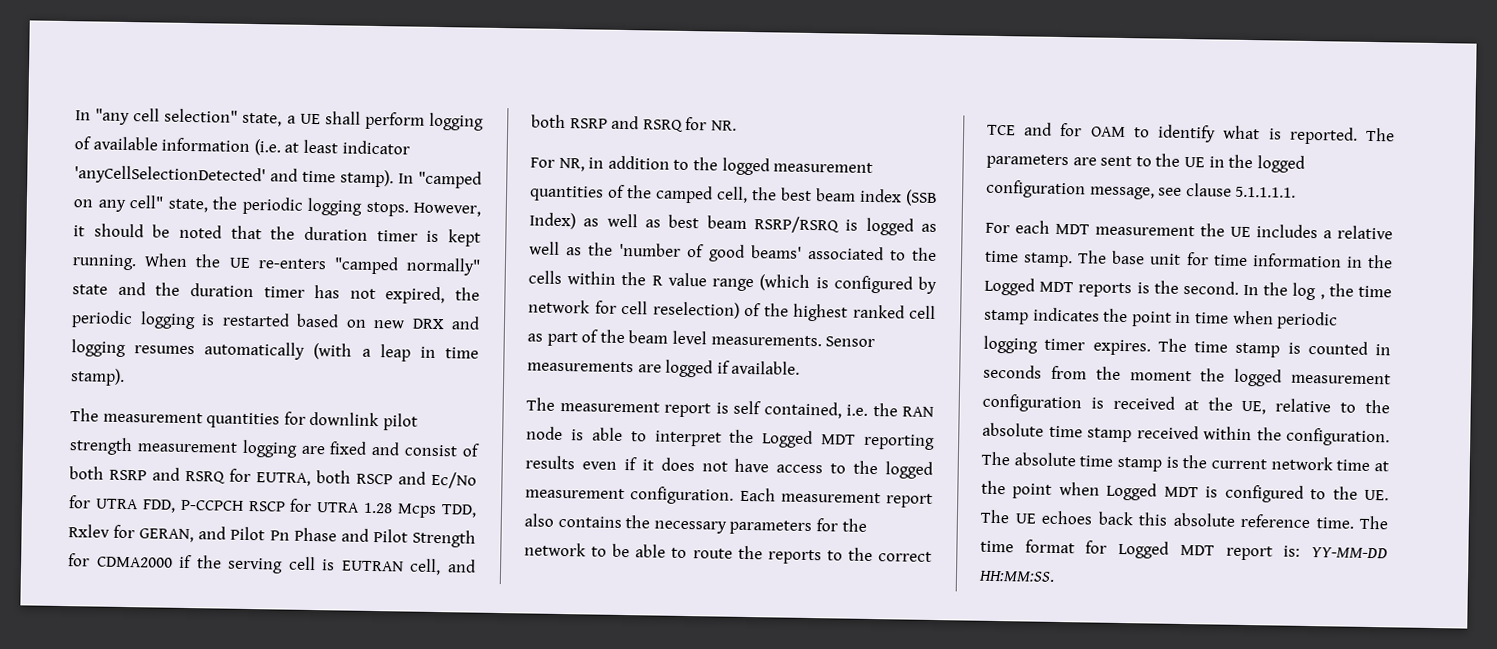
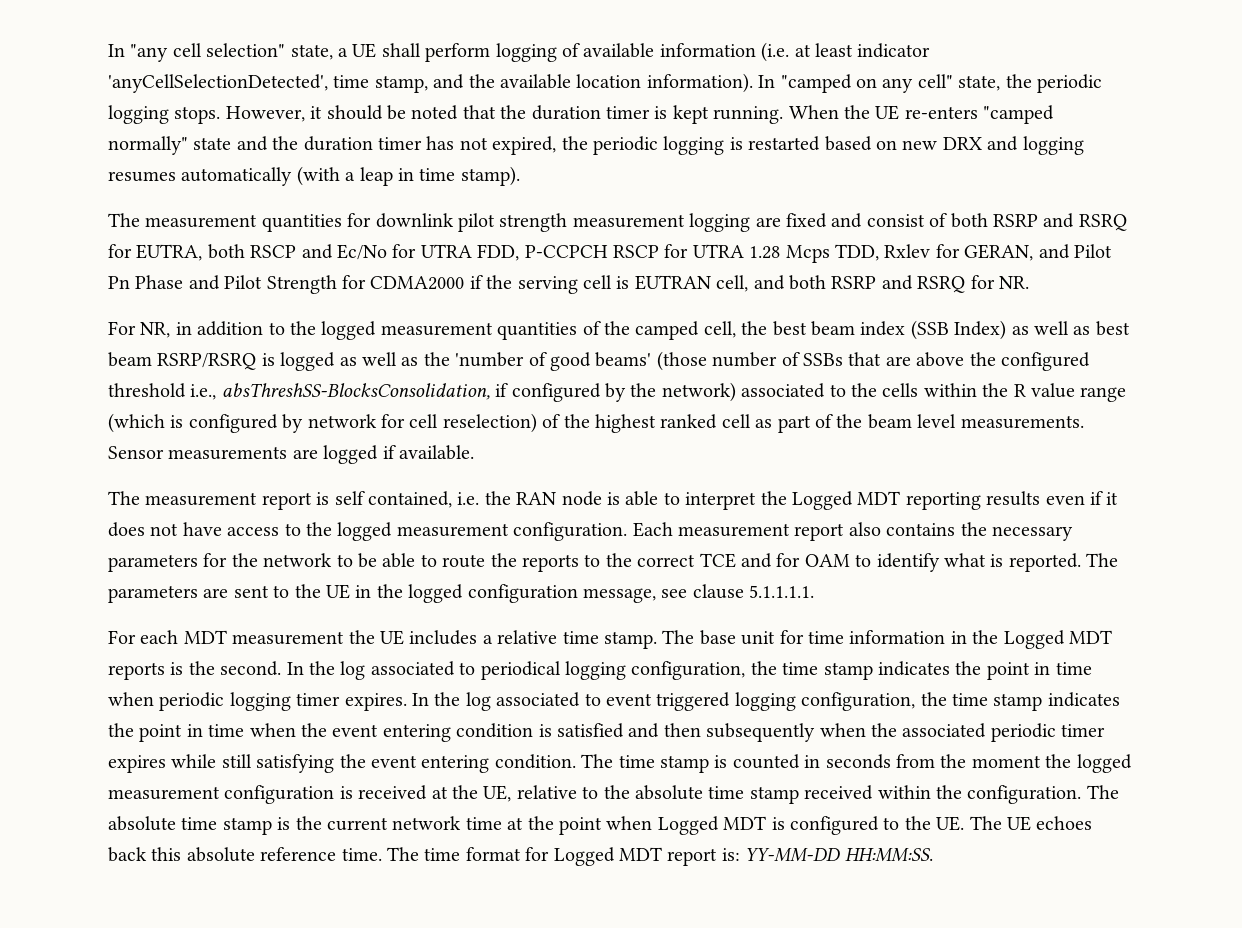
[74,165,394,188] 'anyCellSelectionDetected' and time stamp). -> [108,73,753,93] 'anyCellSelectionDetected', time stamp, and the available location information).
(802, 252) none -> [656,351,1090,371] [108,382,736,402] (those number of SSBs that are above the configured threshold i.e., absThreshSS-BlocksConsolidation, if configured by the network)
[1319,294,1325,300] , -> [370,661,746,680] associated to periodical logging configuration,
(1151, 347) none -> [412,692,1120,711] [108,723,1106,742] [108,754,576,773] In the log associated to event triggered logging configuration, the time stamp indicates the point in time when the event entering condition is satisfied and then subsequently when the associated periodic timer expires while still satisfying the event entering condition.

